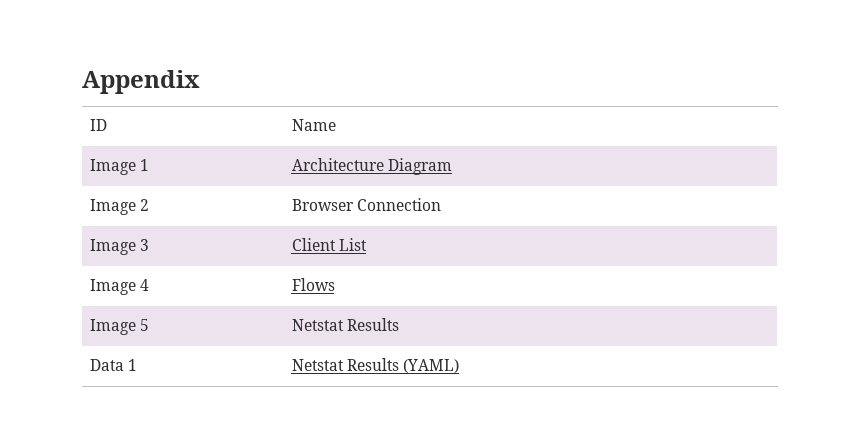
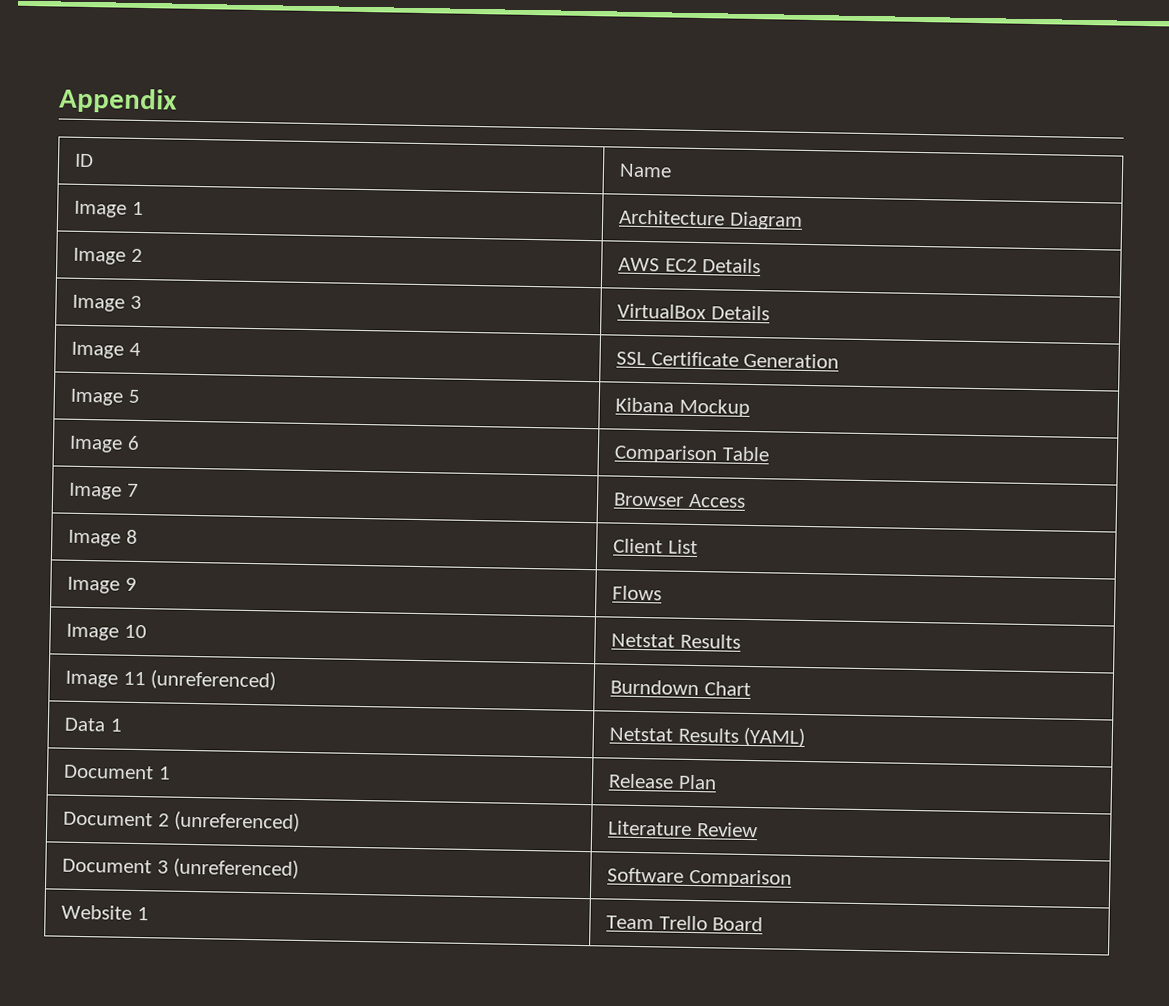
[291,198,441,211] Browser Connection -> [618,257,762,274] AWS EC2 Details
(149, 245) none -> [617,303,770,321] [71,341,141,359] [616,351,840,369] [70,388,140,406] [615,397,750,417] [69,435,140,453] [614,444,770,464] [68,482,139,500] [613,492,746,508] [68,529,138,547] | VirtualBox Details // Image 4 | SSL Certificate Generation // Image 5 | Kibana Mockup // Image 6 | Comparison Table // Image 7 | Browser Access // Image 8
[139,279,149,291] 4 -> [124,577,137,591] 9
[139,319,149,331] [291,318,399,331] 5 | Netstat Results -> [123,624,147,639] [611,633,741,649] [65,669,277,691] [610,679,751,697] 10 | Netstat Results // Image 11 (unreferenced) | Burndown Chart
(459, 366) none -> [63,764,171,780] [608,773,717,790] [63,810,301,832] [608,820,758,838] [62,857,300,879] [607,867,792,888] [61,904,149,921] [606,915,764,932] // Document 1 | Release Plan // Document 2 (unreferenced) | Literature Review // Document 3 (unreferenced) | Software Comparison // Website 1 | Team Trello Board

